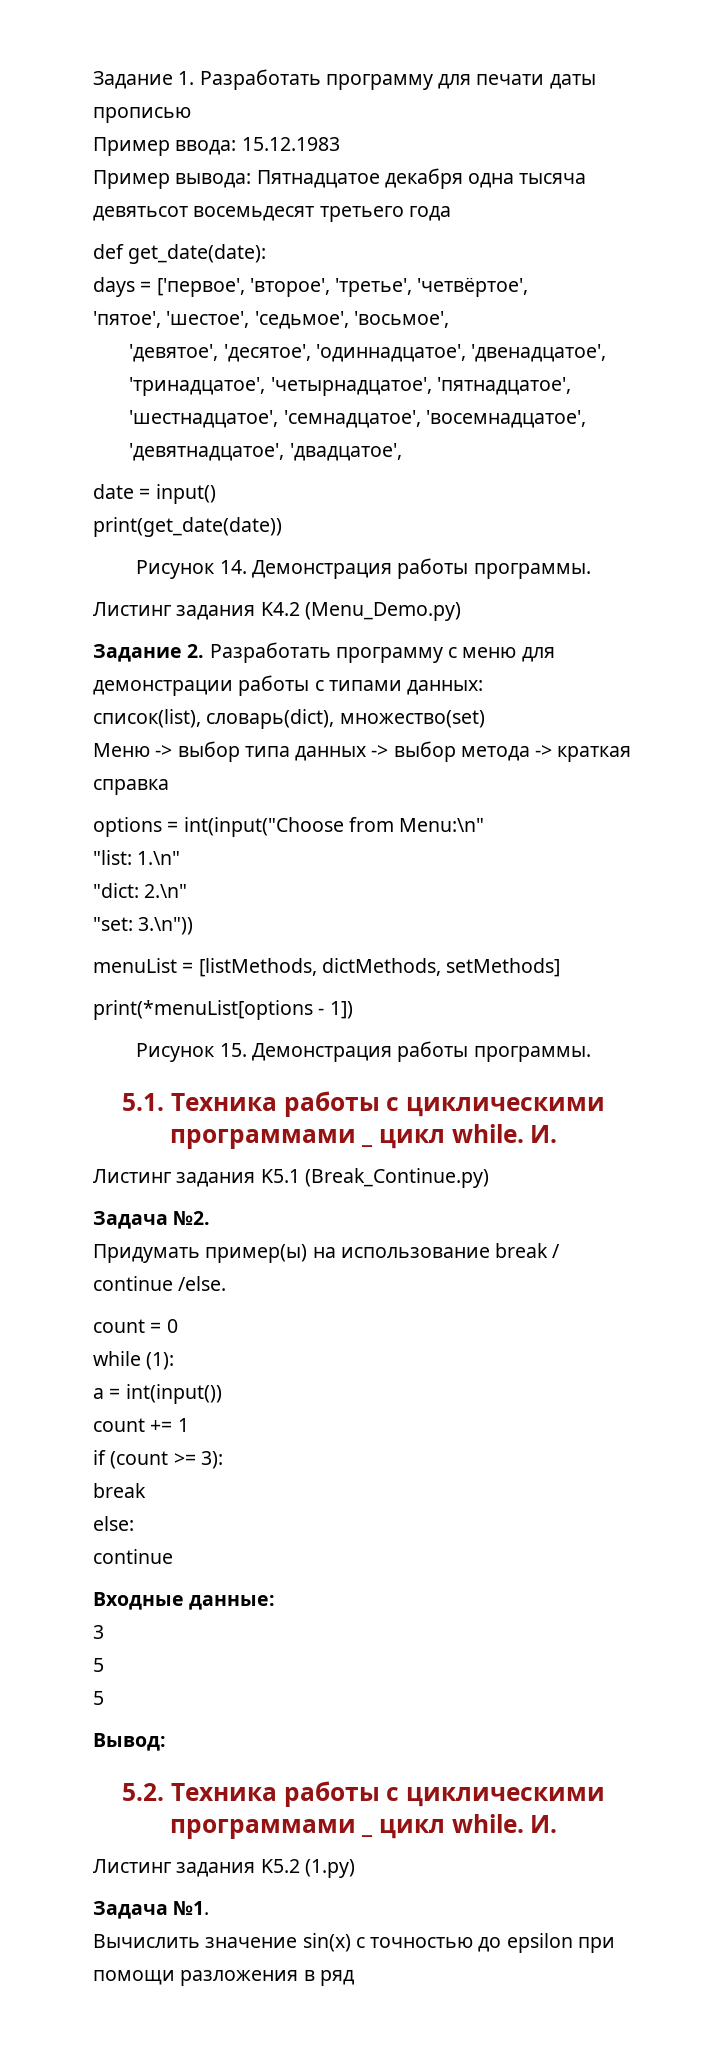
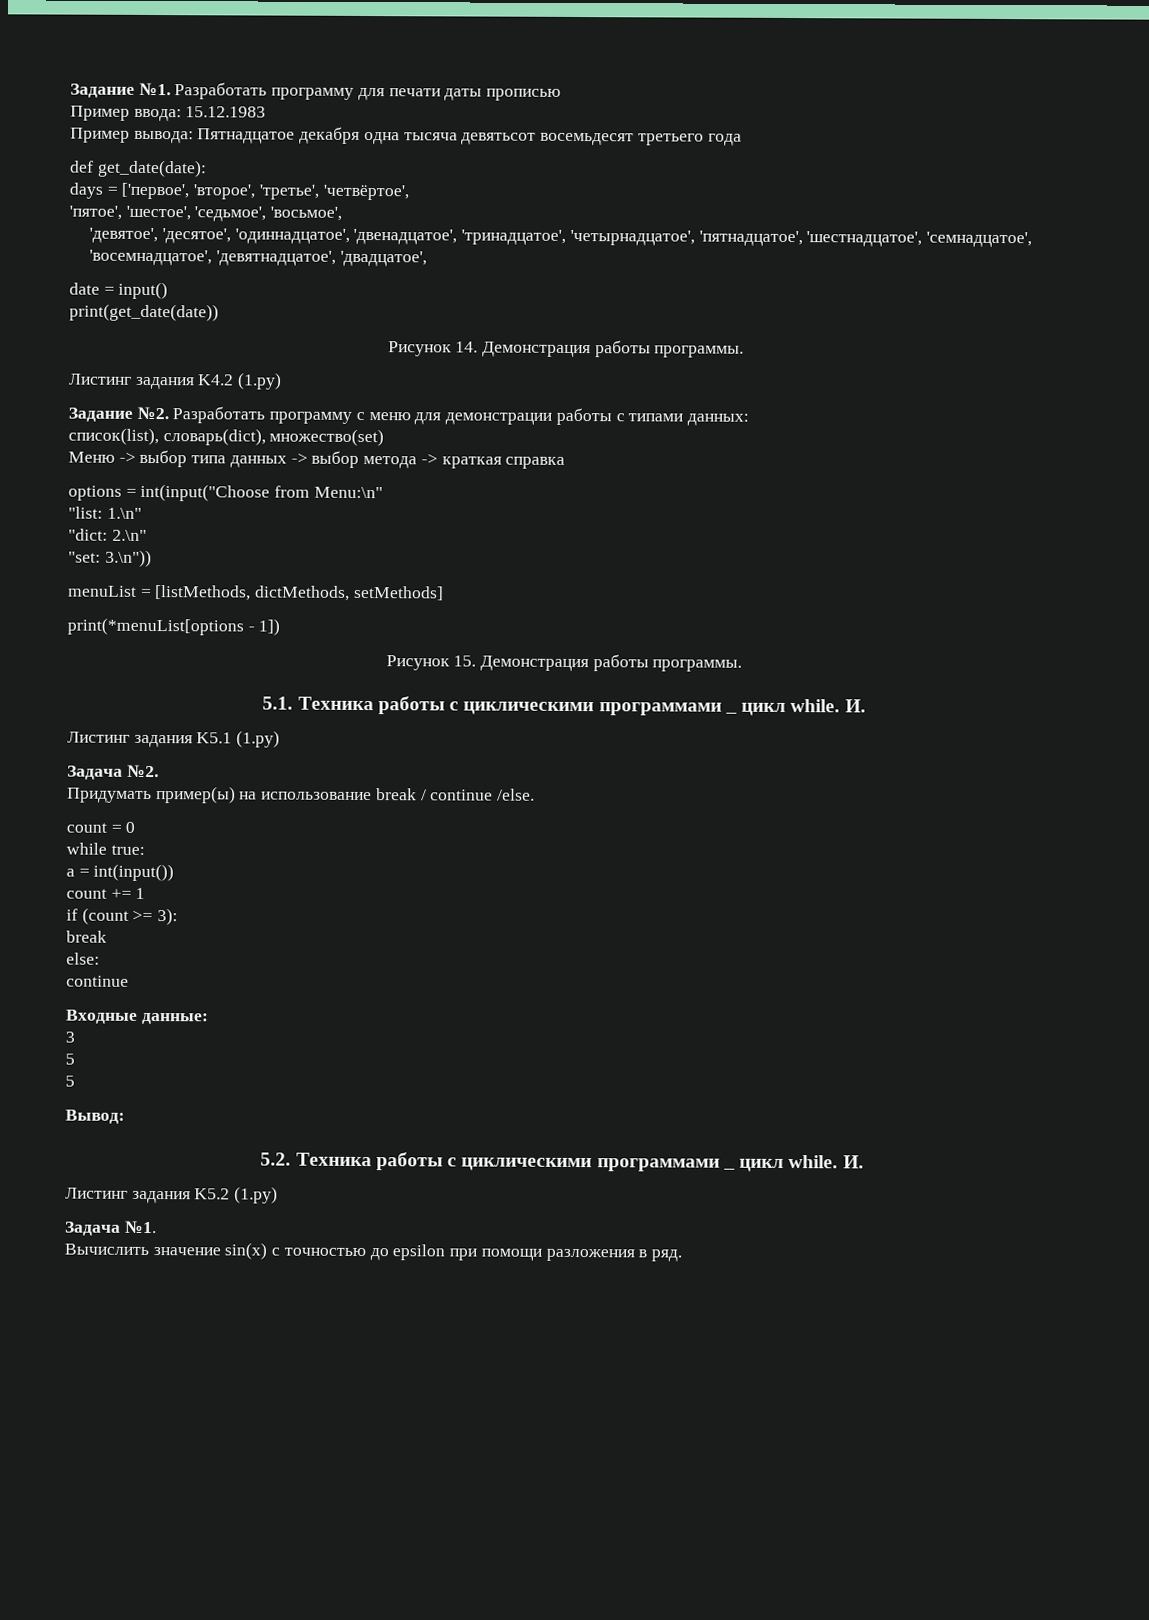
[93,71,195,89] Задание 1. -> [70,82,171,98] Задание №1.
[304,602,461,621] [93,644,205,662] (Menu_Demo.py) // Задание 2. -> [237,372,283,390] [68,406,169,422] (1.py) // Задание №2.
[304,1168,489,1188] (Break_Continue.py) -> [236,730,281,748] (1.py)
[146,1352,175,1370] (1): -> [110,844,145,855] true:
[319,1970,354,1986] ряд -> [650,1249,682,1262] ряд.

